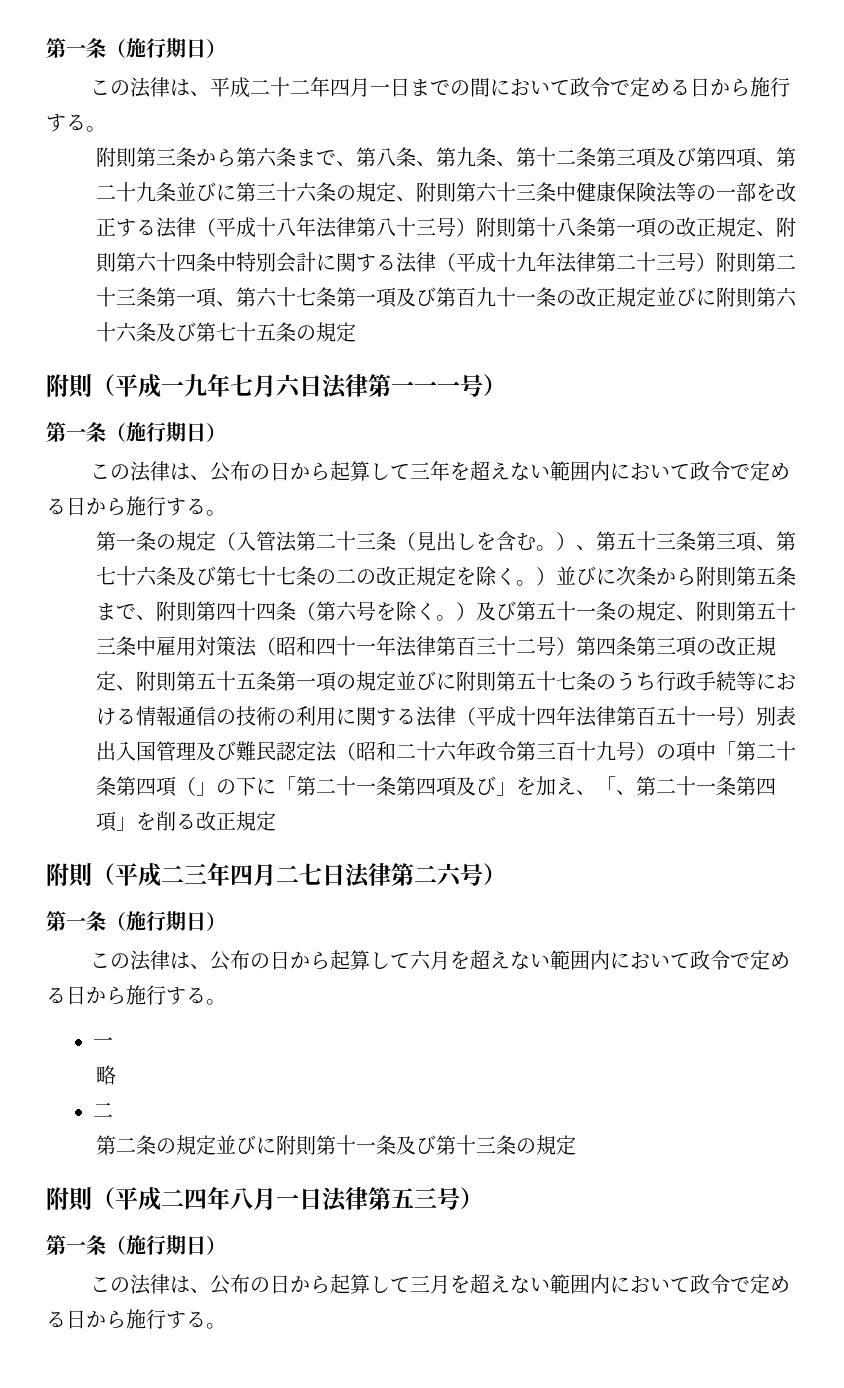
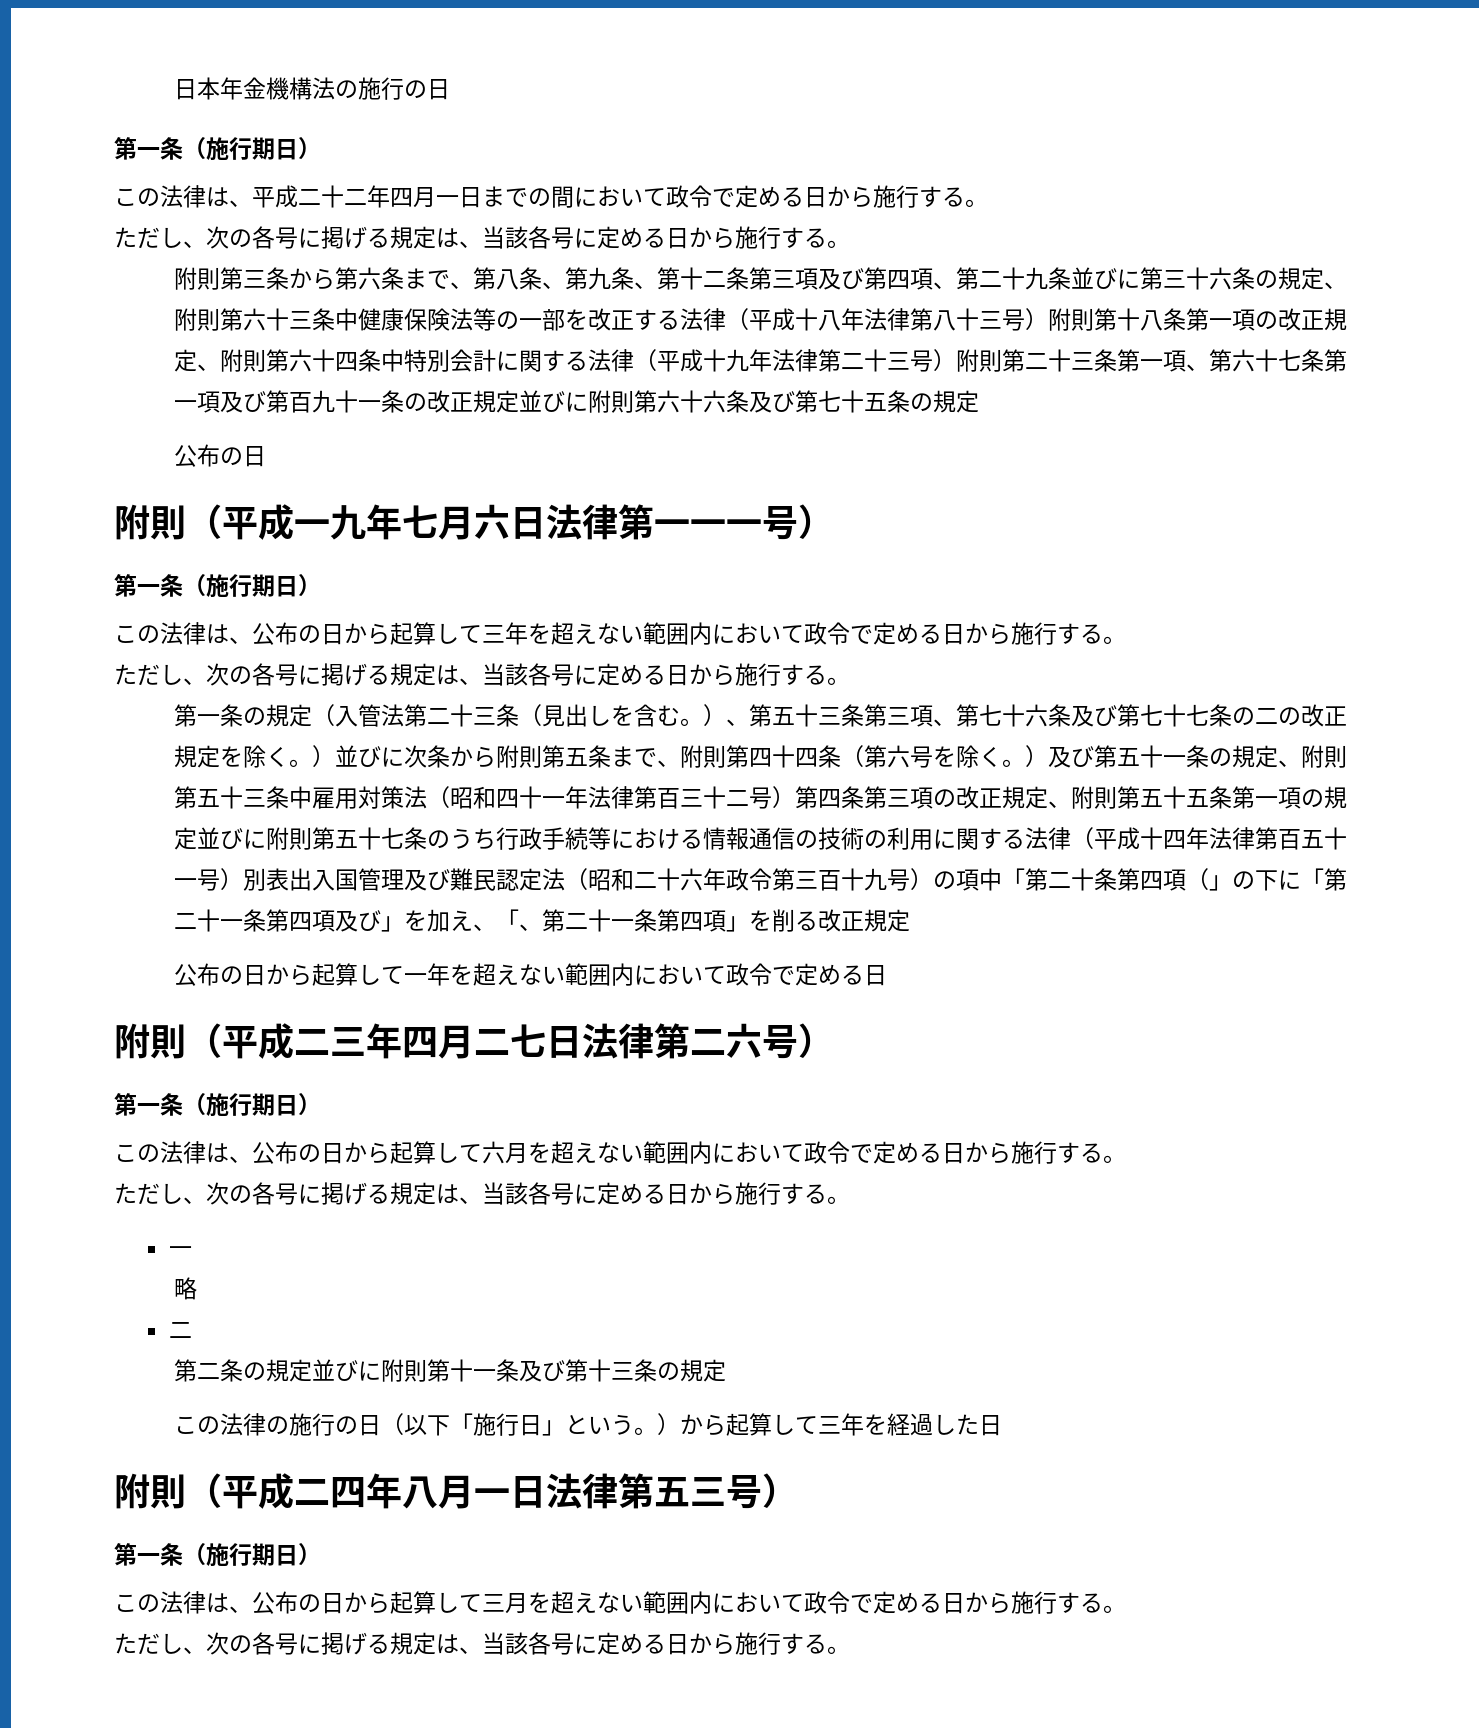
(46, 48) none -> [173,77,450,100] 日本年金機構法の施行の日 //
(106, 129) none -> [114,226,850,249] // ただし、次の各号に掲げる規定は、当該各号に定める日から施行する。
(357, 332) none -> [173,444,266,467] // 公布の日
(226, 513) none -> [114,663,850,686] // ただし、次の各号に掲げる規定は、当該各号に定める日から施行する。
(277, 821) none -> [173,963,887,986] // 公布の日から起算して一年を超えない範囲内において政令で定める日
(226, 1002) none -> [114,1182,850,1205] // ただし、次の各号に掲げる規定は、当該各号に定める日から施行する。
(577, 1145) none -> [173,1413,1002,1436] // この法律の施行の日（以下「施行日」という。）から起算して三年を経過した日
(226, 1326) none -> [114,1632,850,1655] // ただし、次の各号に掲げる規定は、当該各号に定める日から施行する。

